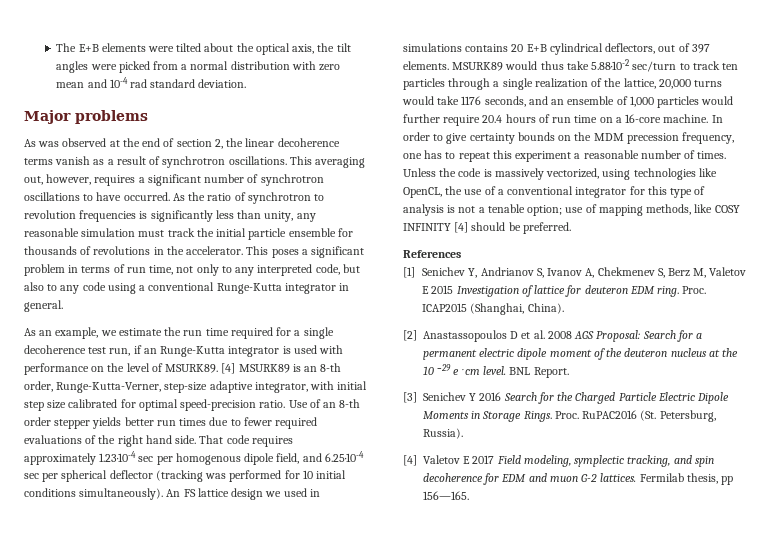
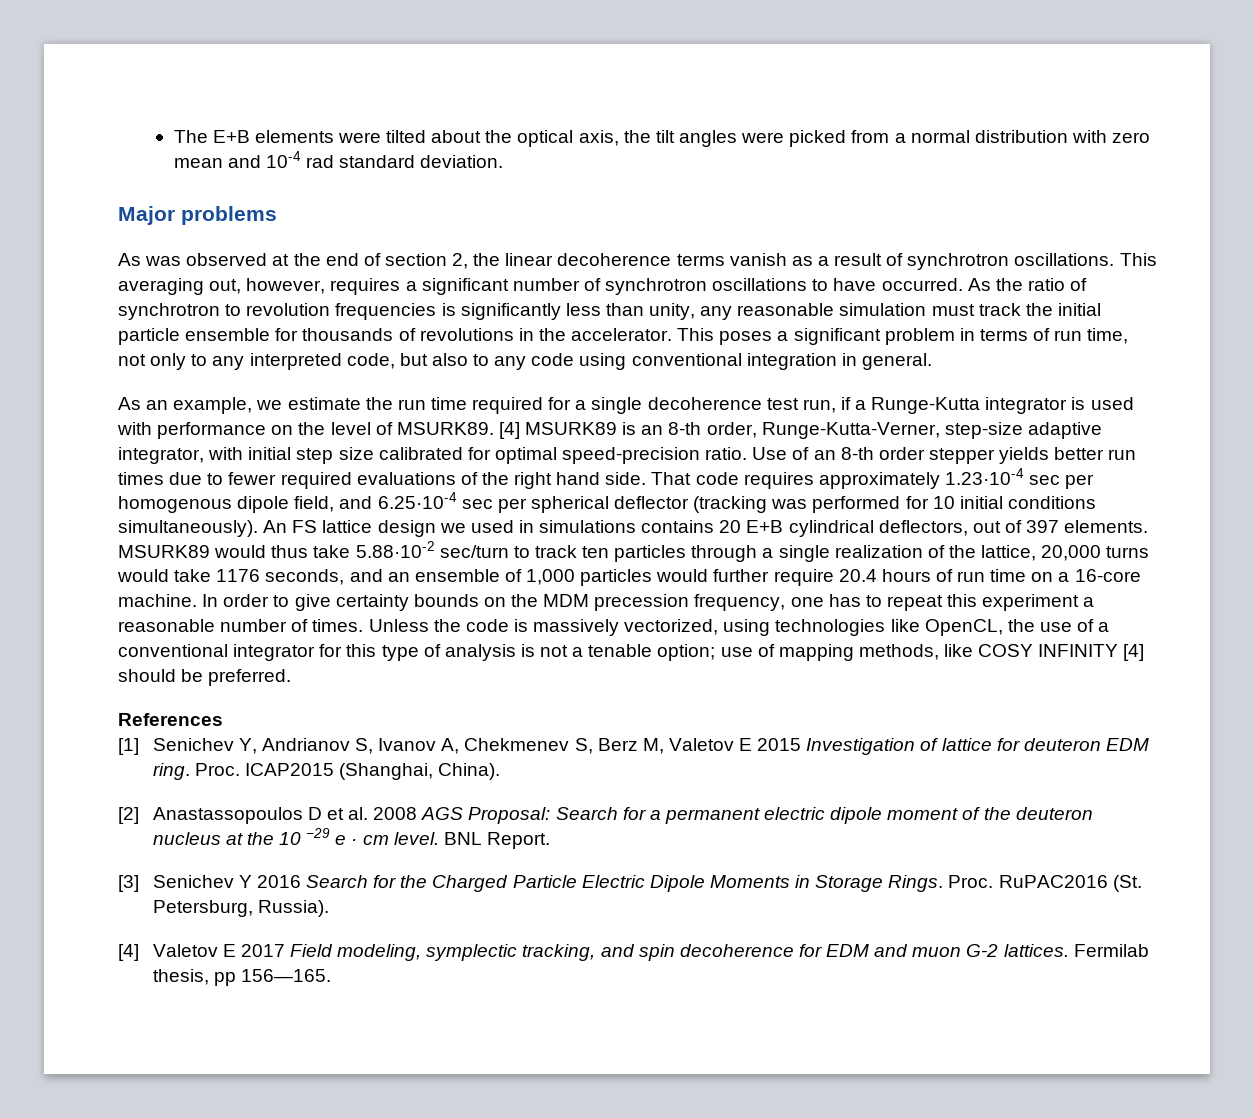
[139,282,336,294] a conventional Runge-Kutta integrator -> [631,353,837,370] conventional integration
[143,348,157,354] an -> [855,400,867,410] a

